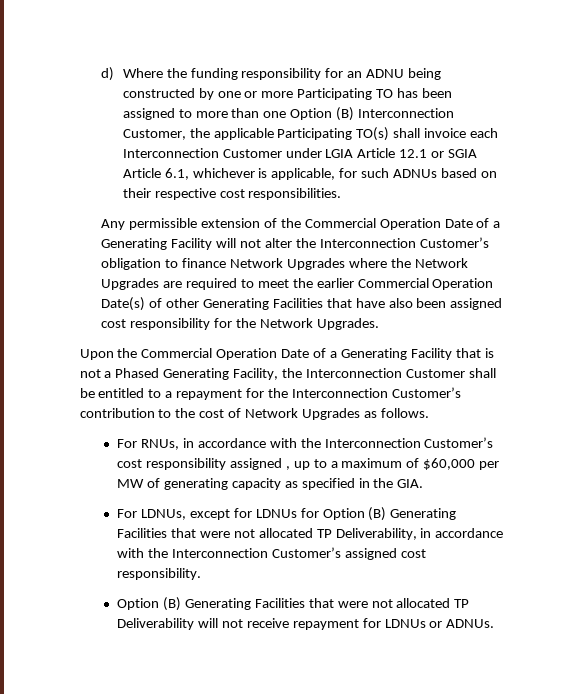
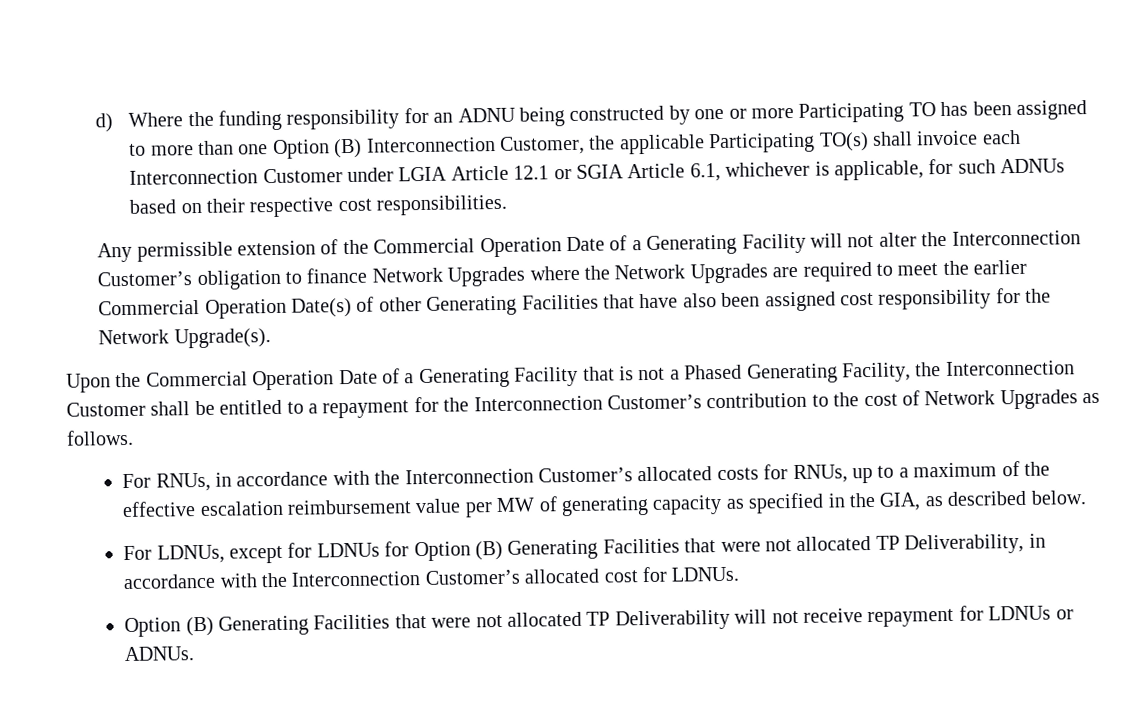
[316,318,379,330] Upgrades. -> [173,328,271,349] Upgrade(s).
[117,458,290,470] cost responsibility assigned , -> [637,464,848,484] allocated costs for RNUs,
[423,458,476,470] $60,000 -> [1023,461,1050,476] [122,498,462,518] the effective escalation reimbursement value
[397,479,424,488] GIA. -> [879,490,1086,511] GIA, as described below.
[344,548,426,560] [117,568,202,580] assigned cost responsibility. -> [524,566,740,584] allocated cost for LDNUs.

